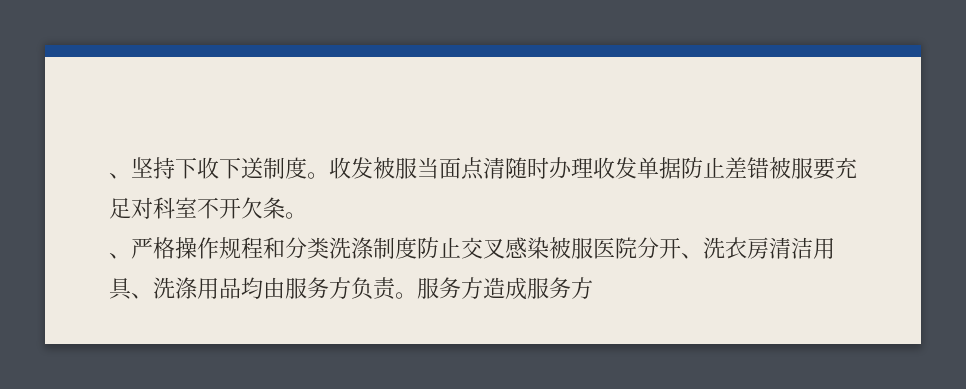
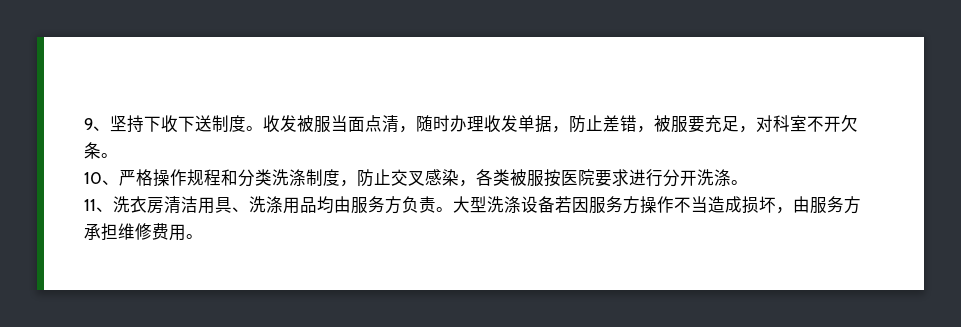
(109, 176) none -> [84,118,93,130] 9
(505, 168) none -> [399,126,416,133] ，
(681, 168) none -> [552,126,569,133] ，
(769, 168) none -> [637,126,654,133] ，
(131, 208) none -> [739,126,756,133] ，
(307, 215) none -> [84,172,102,184] 10
(417, 248) none -> [340,180,357,187] ，
[549,237,681,259] 被服医院分开 -> [459,169,748,187] [84,199,96,211] ，各类被服按医院要求进行分开洗涤。 // 11
[417,277,593,300] 服务方造成服务方 -> [453,196,861,214] [84,223,203,241] 大型洗涤设备若因服务方操作不当造成损坏，由服务方承担维修费用。

